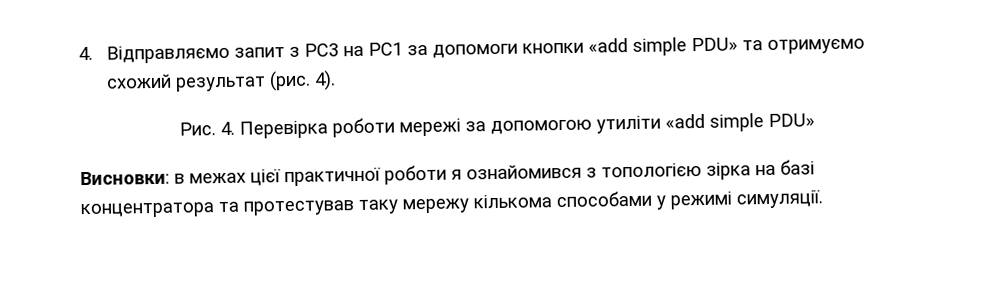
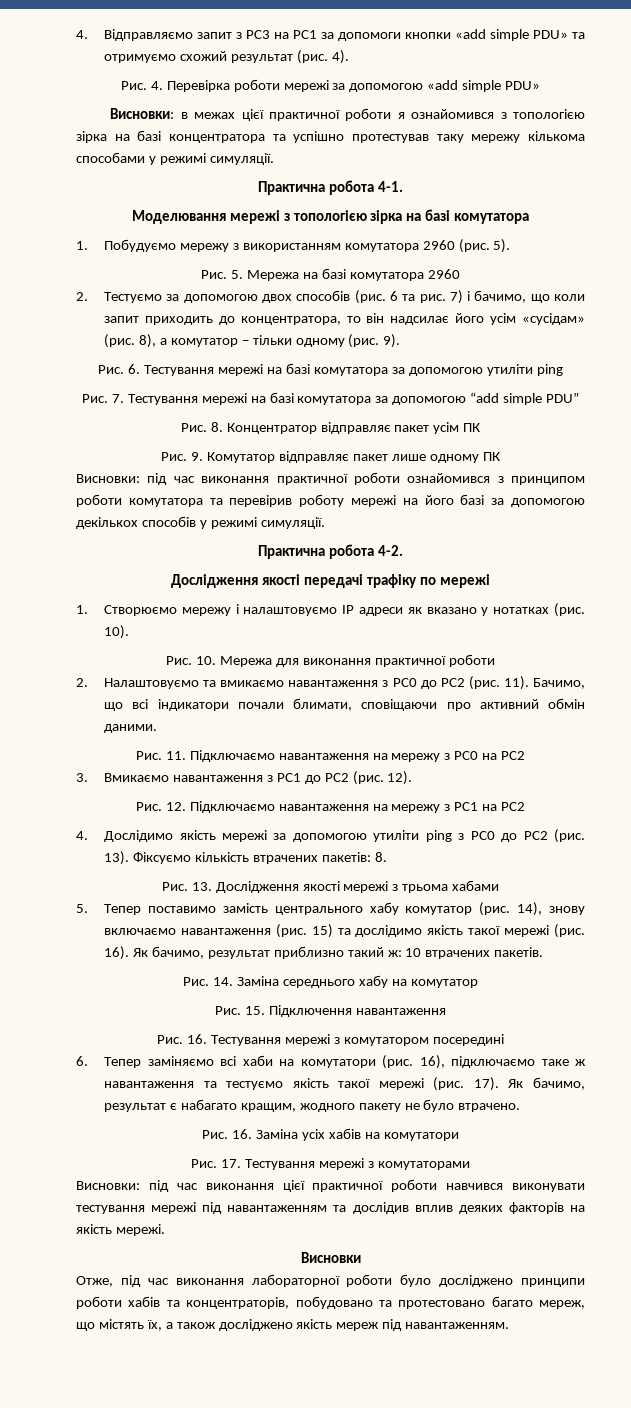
[596,115,661,134] утиліти -> (424, 87) none
(239, 207) none -> [293,131,345,143] успішно
(823, 199) none -> [258,180,403,195] [131,209,530,224] [76,239,511,253] [201,268,460,281] [76,290,586,304] [104,313,585,325] [104,334,401,348] [98,363,563,376] [81,392,580,405] [180,422,482,434] [161,451,501,463] [76,472,585,485] [76,494,585,507] [76,516,325,529] [258,544,403,559] [171,574,490,588] [76,603,585,617] [104,625,130,639] [166,654,495,667] [76,676,585,690] [104,698,585,711] [104,724,158,733] [135,750,526,762] [76,771,413,785] [135,801,526,813] [76,829,586,843] [104,851,387,865] [161,880,500,893] [76,902,585,916] [104,924,585,938] [104,946,544,960] [183,975,478,988] [215,1005,446,1017] [157,1034,504,1046] [76,1055,587,1069] [104,1077,586,1091] [104,1099,521,1112] [202,1128,459,1141] [191,1158,470,1170] [76,1179,585,1192] [76,1202,585,1214] [76,1224,165,1236] [300,1252,361,1263] [76,1274,585,1287] [76,1296,585,1309] [76,1319,510,1331] // Практична робота 4-1. // Моделювання мережі з топологією зірка на базі комутатора // 1. Побудуємо мережу з використанням комутатора 2960 (рис. 5). // Рис. 5. Мережа на базі комутатора 2960 // 2. Тестуємо за допомогою двох способів (рис. 6 та рис. 7) і бачимо, що коли запит приходить до концентратора, то він надсилає його усім «сусідам» (рис. 8), а комутатор – тільки одному (рис. 9). // Рис. 6. Тестування мережі на базі комутатора за допомогою утиліти ping // Рис. 7. Тестування мережі на базі комутатора за допомогою “add simple PDU” // Рис. 8. Концентратор відправляє пакет усім ПК // Рис. 9. Комутатор відправляє пакет лише одному ПК // Висновки: під час виконання практичної роботи ознайомився з принципом роботи комутатора та перевірив роботу мережі на його базі за допомогою декількох способів у режимі симуляції. // Практична робота 4-2. // Дослідження якості передачі трафіку по мережі // 1. Створюємо мережу і налаштовуємо IP адреси як вказано у нотатках (рис. 10). // Рис. 10. Мережа для виконання практичної роботи // 2. Налаштовуємо та вмикаємо навантаження з PC0 до PC2 (рис. 11). Бачимо, що всі індикатори почали блимати, сповіщаючи про активний обмін даними. // Рис. 11. Підключаємо навантаження на мережу з PC0 на PC2 // 3. Вмикаємо навантаження з PC1 до PC2 (рис. 12). // Рис. 12. Підключаємо навантаження на мережу з PC1 на PC2 // 4. Дослідимо якість мережі за допомогою утиліти ping з PC0 до PC2 (рис. 13). Фіксуємо кількість втрачених пакетів: 8. // Рис. 13. Дослідження якості мережі з трьома хабами // 5. Тепер поставимо замість центрального хабу комутатор (рис. 14), знову включаємо навантаження (рис. 15) та дослідимо якість такої мережі (рис. 16). Як бачимо, результат приблизно такий ж: 10 втрачених пакетів. // Рис. 14. Заміна середнього хабу на комутатор // Рис. 15. Підключення навантаження // Рис. 16. Тестування мережі з комутатором посередині // 6. Тепер заміняємо всі хаби на комутатори (рис. 16), підключаємо таке ж навантаження та тестуємо якість такої мережі (рис. 17). Як бачимо, результат є набагато кращим, жодного пакету не було втрачено. // Рис. 16. Заміна усіх хабів на комутатори // Рис. 17. Тестування мережі з комутаторами // Висновки: під час виконання цієї практичної роботи навчився виконувати тестування мережі під навантаженням та дослідив вплив деяких факторів на якість мережі. // Висновки // Отже, під час виконання лабораторної роботи було досліджено принципи роботи хабів та концентраторів, побудовано та протестовано багато мереж, що містять їх, а також досліджено якість мереж під навантаженням.

